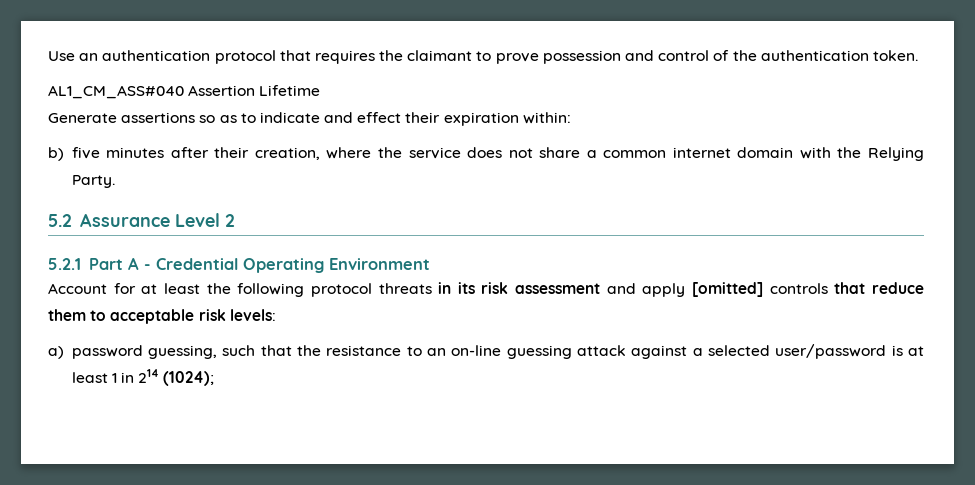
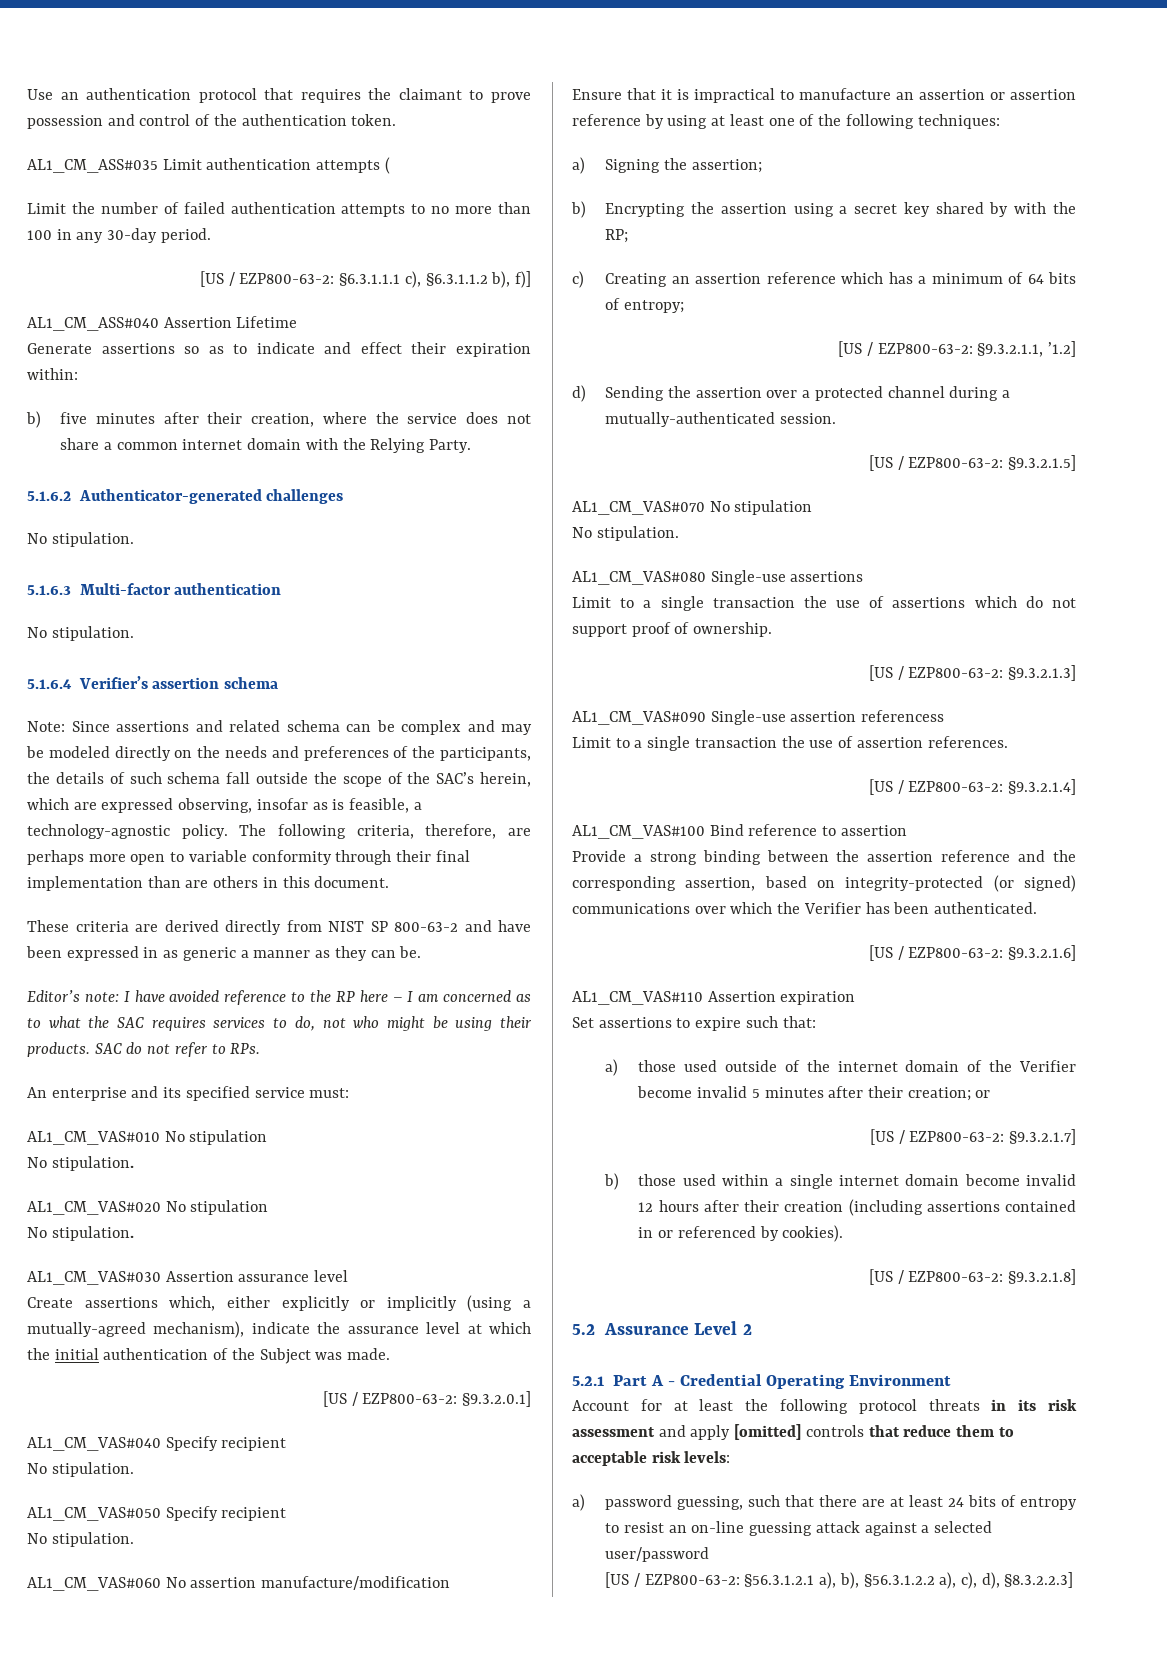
(918, 55) none -> [27,157,390,174] [27,202,531,217] [27,228,211,243] [199,271,532,288] // AL1_CM_ASS#035 Limit authentication attempts ( // Limit the number of failed authentication attempts to no more than 100 in any 30-day period. // [US / EZP800-63-2: §6.3.1.1.1 c), §6.3.1.1.2 b), f)]
(115, 181) none -> [27,489,344,504] [27,532,134,547] [27,583,282,595] [27,626,134,641] [27,676,279,689] [27,720,532,735] [26,746,532,761] [27,772,531,787] [27,798,422,813] [27,824,531,839] [27,850,470,865] [27,876,390,891] [27,920,531,935] [26,946,422,961] [27,990,531,1005] [27,1016,532,1031] [27,1042,261,1057] [27,1086,350,1101] [27,1130,268,1145] [27,1156,134,1171] [27,1200,269,1215] [27,1226,134,1241] [27,1270,349,1285] [27,1295,531,1312] [27,1321,532,1338] [27,1348,391,1364] [322,1391,532,1407] [27,1436,287,1451] [27,1462,134,1477] [27,1506,287,1521] [27,1532,134,1547] [27,1576,451,1591] [572,88,1076,103] [572,114,1000,129] [572,157,762,174] [571,201,1076,218] [605,229,629,243] [572,271,1076,288] [605,298,684,313] [838,341,1076,357] [572,385,1010,402] [605,412,836,427] [868,455,1076,471] [572,500,813,515] [572,526,679,541] [572,570,864,585] [572,596,1076,611] [572,622,773,637] [868,665,1076,681] [572,710,945,725] [572,736,1008,751] [868,779,1076,795] [572,824,907,839] [572,850,1076,865] [572,875,1076,892] [572,902,1038,914] [868,945,1076,961] [572,991,856,1005] [572,1016,816,1031] [605,1059,1076,1076] [637,1086,991,1101] [869,1129,1076,1145] [604,1173,1076,1190] [638,1199,1076,1216] [638,1225,844,1242] [868,1269,1076,1285] // 5.1.6.2 Authenticator-generated challenges // No stipulation. // 5.1.6.3 Multi-factor authentication // No stipulation. // 5.1.6.4 Verifier’s assertion schema // Note: Since assertions and related schema can be complex and may be modeled directly on the needs and preferences of the participants, the details of such schema fall outside the scope of the SAC’s herein, which are expressed observing, insofar as is feasible, a technology-agnostic policy. The following criteria, therefore, are perhaps more open to variable conformity through their final implementation than are others in this document. // These criteria are derived directly from NIST SP 800-63-2 and have been expressed in as generic a manner as they can be. // Editor’s note: I have avoided reference to the RP here – I am concerned as to what the SAC requires services to do, not who might be using their products. SAC do not refer to RPs. // An enterprise and its specified service must: // AL1_CM_VAS#010 No stipulation // No stipulation. // AL1_CM_VAS#020 No stipulation // No stipulation. // AL1_CM_VAS#030 Assertion assurance level // Create assertions which, either explicitly or implicitly (using a mutually-agreed mechanism), indicate the assurance level at which the initial authentication of the Subject was made. // [US / EZP800-63-2: §9.3.2.0.1] // AL1_CM_VAS#040 Specify recipient // No stipulation. // AL1_CM_VAS#050 Specify recipient // No stipulation. // AL1_CM_VAS#060 No assertion manufacture/modification // Ensure that it is impractical to manufacture an assertion or assertion reference by using at least one of the following techniques: // a) Signing the assertion; // b) Encrypting the assertion using a secret key shared by with the RP; // c) Creating an assertion reference which has a minimum of 64 bits of entropy; // [US / EZP800-63-2: §9.3.2.1.1, ’1.2] // d) Sending the assertion over a protected channel during a mutually-authenticated session. // [US / EZP800-63-2: §9.3.2.1.5] // AL1_CM_VAS#070 No stipulation // No stipulation. // AL1_CM_VAS#080 Single-use assertions // Limit to a single transaction the use of assertions which do not support proof of ownership. // [US / EZP800-63-2: §9.3.2.1.3] // AL1_CM_VAS#090 Single-use assertion referencess // Limit to a single transaction the use of assertion references. // [US / EZP800-63-2: §9.3.2.1.4] // AL1_CM_VAS#100 Bind reference to assertion // Provide a strong binding between the assertion reference and the corresponding assertion, based on integrity-protected (or signed) communications over which the Verifier has been authenticated. // [US / EZP800-63-2: §9.3.2.1.6] // AL1_CM_VAS#110 Assertion expiration // Set assertions to expire such that: // a) those used outside of the internet domain of the Verifier become invalid 5 minutes after their creation; or // [US / EZP800-63-2: §9.3.2.1.7] // b) those used within a single internet domain become invalid 12 hours after their creation (including assertions contained in or referenced by cookies). // [US / EZP800-63-2: §9.3.2.1.8]
[297,345,422,356] the resistance to -> [819,1495,1077,1510] [605,1522,664,1533] there are at least 24 bits of entropy to resist
[891,345,924,356] [71,369,215,386] is at least 1 in 214 (1024); -> [605,1572,1074,1589] // [US / EZP800-63-2: §56.3.1.2.1 a), b), §56.3.1.2.2 a), c), d), §8.3.2.2.3]

